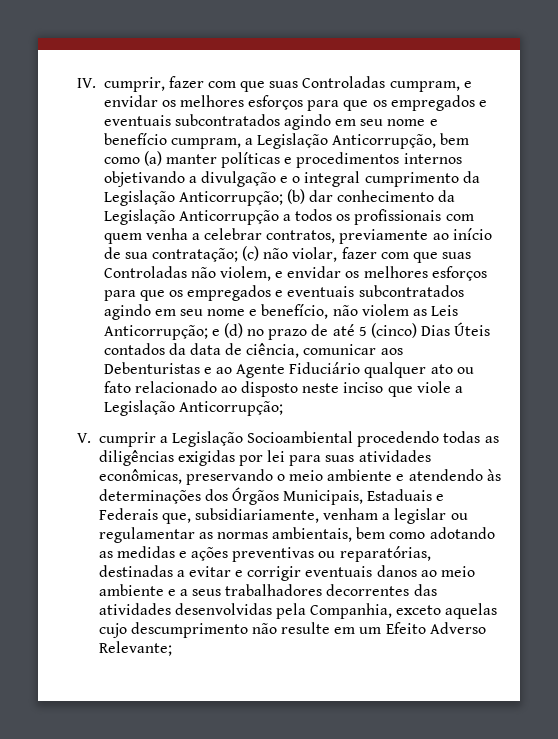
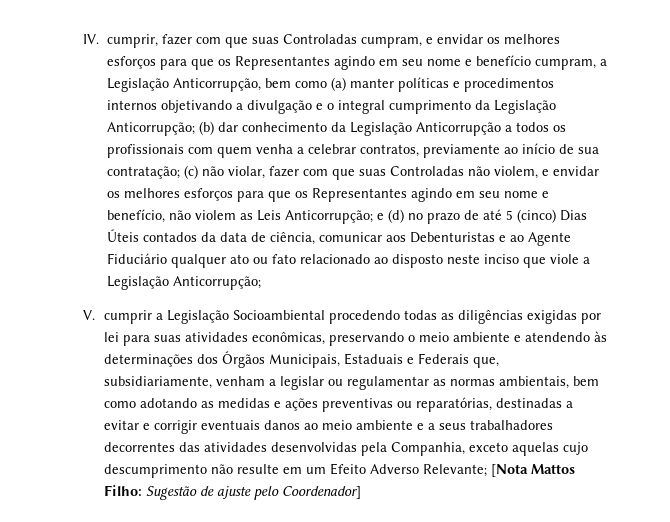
[390,95,487,111] [103,114,280,126] empregados e eventuais subcontratados -> [234,56,330,70] Representantes
[187,285,464,301] empregados e eventuais subcontratados -> [311,188,407,202] Representantes
(172, 648) none -> [490,464,575,477] [103,485,361,500] [Nota Mattos Filho: Sugestão de ajuste pelo Coordenador]

